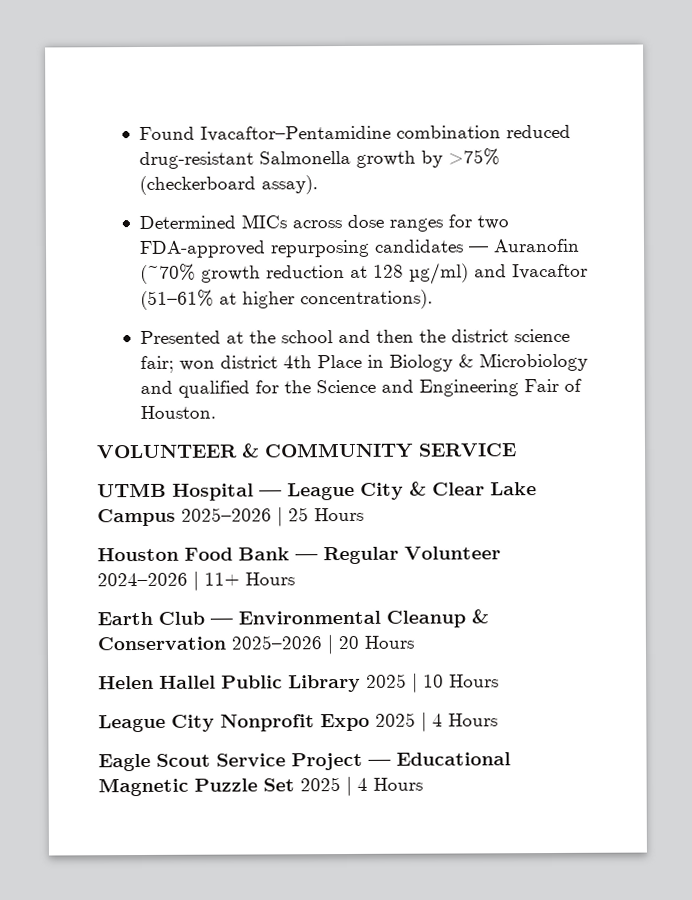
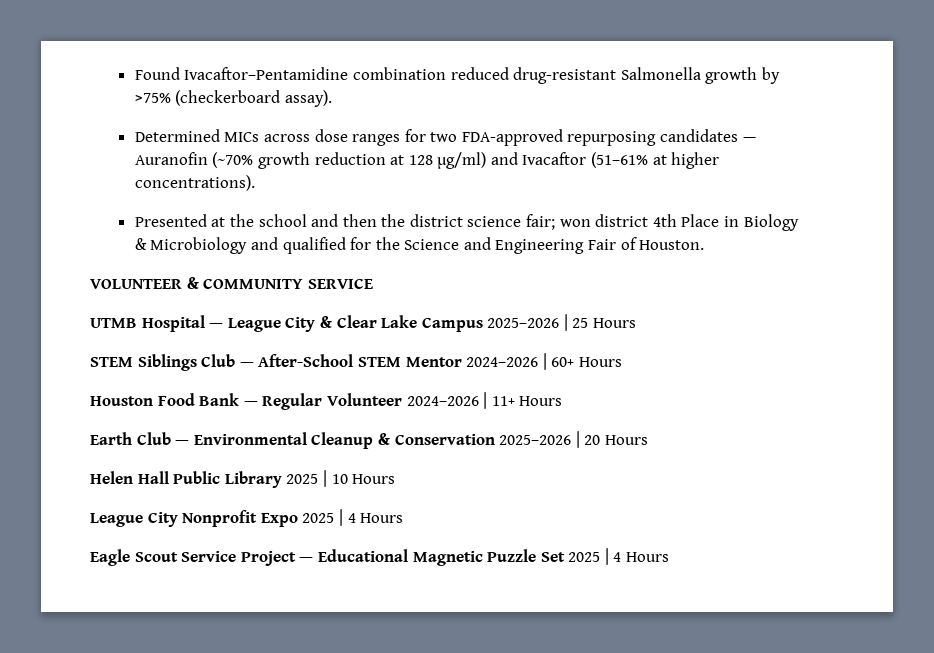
(364, 514) none -> [90,353,622,371] // STEM Siblings Club — After-School STEM Mentor 2024–2026 | 60+ Hours
[159,675,216,689] Hallel -> [137,471,169,484] Hall

